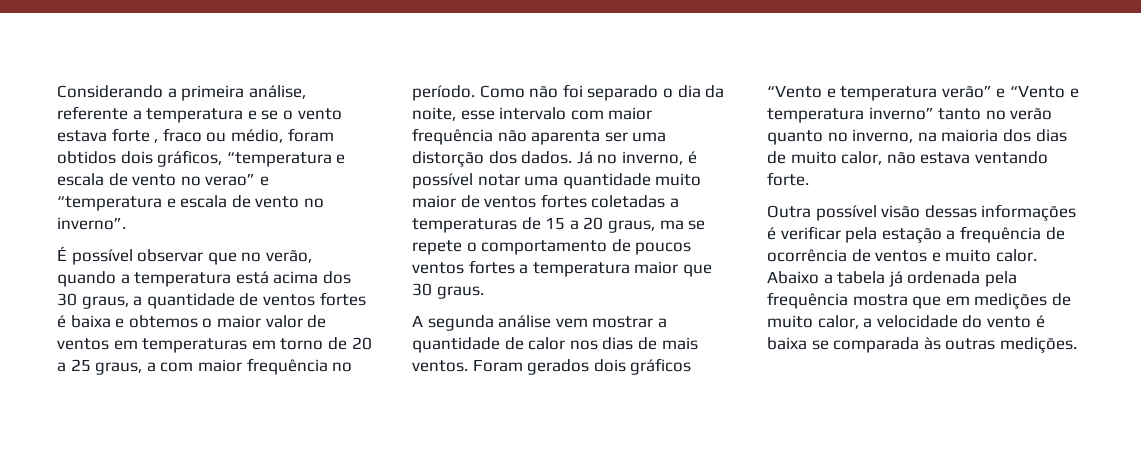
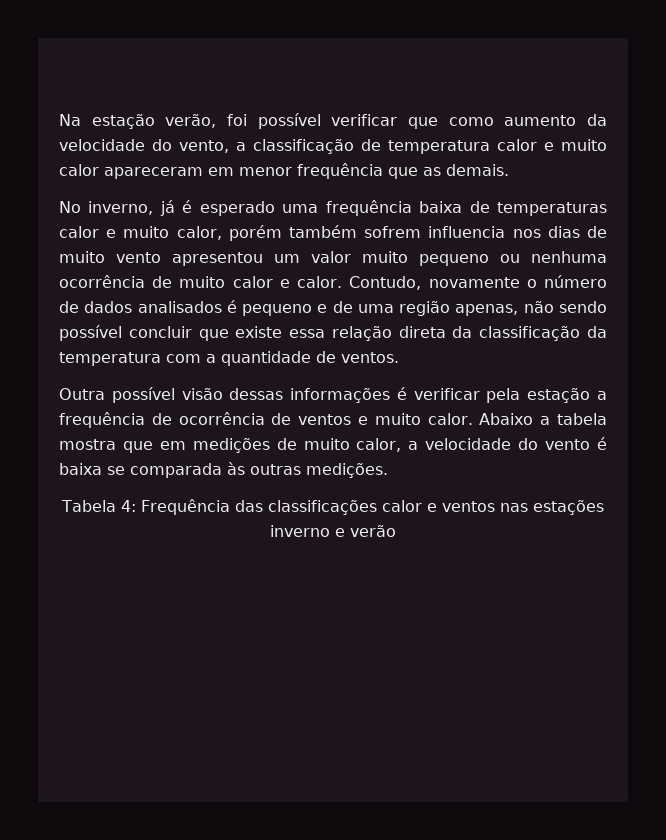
[57,85,306,101] [57,106,342,123] [57,128,334,143] [57,150,346,167] [57,173,269,186] [57,195,324,211] [57,217,126,230] [57,246,312,265] [57,271,351,287] [57,292,366,309] [57,315,327,328] [57,337,372,353] [57,358,353,375] [412,84,725,101] [412,107,653,121] [412,128,667,145] [412,151,697,167] [412,173,702,189] [412,194,679,208] [412,217,706,233] [412,239,692,255] [412,260,712,277] [412,283,484,299] [412,315,667,331] [412,337,698,353] [412,358,692,375] [767,85,1079,101] [767,107,1053,123] [767,129,1067,145] [767,151,1048,165] [767,172,809,186] Considerando a primeira análise, referente a temperatura e se o vento estava forte , fraco ou médio, foram obtidos dois gráficos, “temperatura e escala de vento no verao” e “temperatura e escala de vento no inverno”. // É possível observar que no verão, quando a temperatura está acima dos 30 graus, a quantidade de ventos fortes é baixa e obtemos o maior valor de ventos em temperaturas em torno de 20 a 25 graus, a com maior frequência no período. Como não foi separado o dia da noite, esse intervalo com maior frequência não aparenta ser uma distorção dos dados. Já no inverno, é possível notar uma quantidade muito maior de ventos fortes coletadas a temperaturas de 15 a 20 graus, ma se repete o comportamento de poucos ventos fortes a temperatura maior que 30 graus. // A segunda análise vem mostrar a quantidade de calor nos dias de mais ventos. Foram gerados dois gráficos “Vento e temperatura verão” e “Vento e temperatura inverno” tanto no verão quanto no inverno, na maioria dos dias de muito calor, não estava ventando forte. -> [59,113,607,129] [59,139,607,154] [59,163,509,179] [59,200,607,216] [59,225,607,241] [59,251,607,266] [59,275,607,290] [59,300,607,316] [59,325,607,341] [59,351,399,366] Na estação verão, foi possível verificar que como aumento da velocidade do vento, a classificação de temperatura calor e muito calor apareceram em menor frequência que as demais. // No inverno, já é esperado uma frequência baixa de temperaturas calor e muito calor, porém também sofrem influencia nos dias de muito vento apresentou um valor muito pequeno ou nenhuma ocorrência de muito calor e calor. Contudo, novamente o número de dados analisados é pequeno e de uma região apenas, não sendo possível concluir que existe essa relação direta da classificação da temperatura com a quantidade de ventos.
[888,271,1017,287] [767,292,848,309] já ordenada pela frequência -> (607, 419) none
(1077, 345) none -> [61,499,604,515] [270,525,396,537] // Tabela 4: Frequência das classificações calor e ventos nas estações inverno e verão

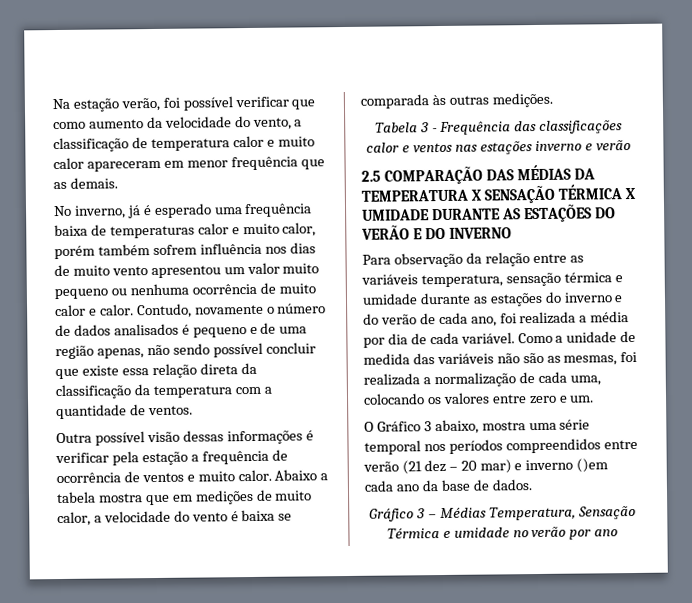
[428,226,506,238] influencia -> [199,242,262,255] influência
[120,500,136,512] 4: -> [419,122,438,133] 3 -
(396, 531) none -> [361,164,595,185] [361,184,636,204] [362,204,616,223] [361,225,512,240] [362,252,584,268] [361,272,623,288] [362,291,624,307] [363,311,630,327] [363,330,637,348] [363,351,638,366] [363,371,601,388] [363,392,595,405] [364,419,591,435] [364,438,638,455] [363,458,609,475] [364,479,532,492] [369,505,636,522] [386,526,619,540] // 2.5 COMPARAÇÃO DAS MÉDIAS DA TEMPERATURA X SENSAÇÃO TÉRMICA X UMIDADE DURANTE AS ESTAÇÕES DO VERÃO E DO INVERNO // Para observação da relação entre as variáveis temperatura, sensação térmica e umidade durante as estações do inverno e do verão de cada ano, foi realizada a média por dia de cada variável. Como a unidade de medida das variáveis não são as mesmas, foi realizada a normalização de cada uma, colocando os valores entre zero e um. // O Gráfico 3 abaixo, mostra uma série temporal nos períodos compreendidos entre verão (21 dez – 20 mar) e inverno ()em cada ano da base de dados. // Gráfico 3 – Médias Temperatura, Sensação Térmica e umidade no verão por ano

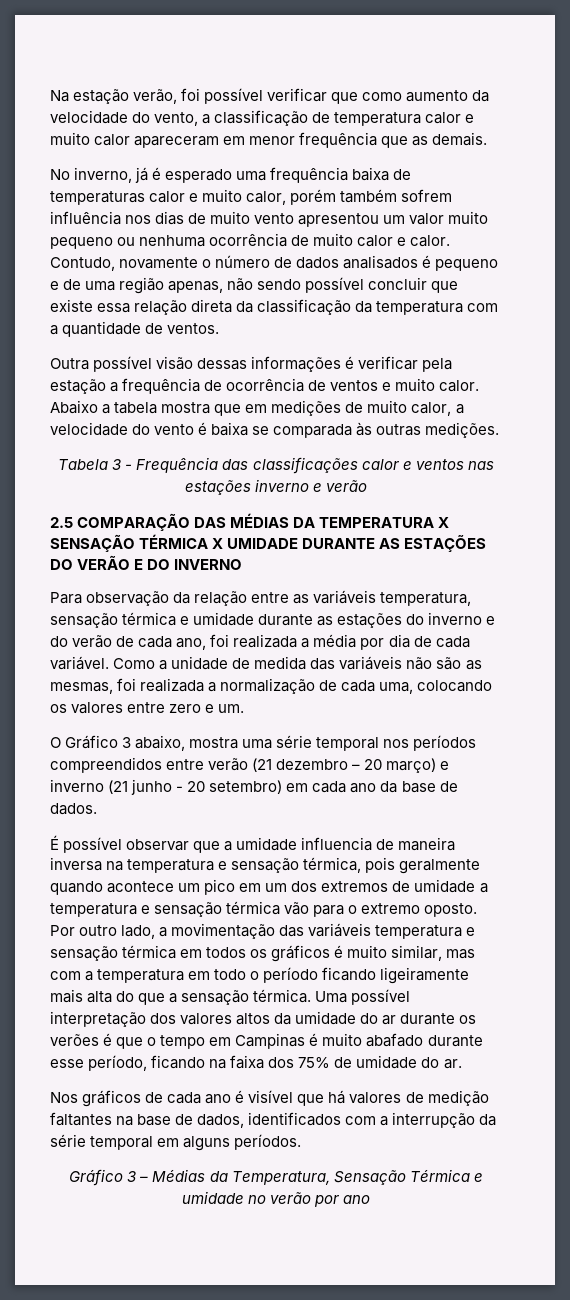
[423,459,512,474] dez – 20 mar) -> [276,758,437,773] dezembro – 20 março)
[576,458,609,473] ()em -> [108,779,309,795] (21 junho - 20 setembro) em
(532, 485) none -> [50,835,456,853] [50,857,481,874] [50,879,488,895] [50,901,478,917] [50,923,476,939] [50,945,476,962] [50,967,470,984] [50,989,411,1005] [50,1011,477,1027] [50,1033,483,1049] [50,1055,462,1071] [50,1090,489,1107] [50,1112,497,1128] [50,1134,302,1151] // É possível observar que a umidade influencia de maneira inversa na temperatura e sensação térmica, pois geralmente quando acontece um pico em um dos extremos de umidade a temperatura e sensação térmica vão para o extremo oposto. Por outro lado, a movimentação das variáveis temperatura e sensação térmica em todos os gráficos é muito similar, mas com a temperatura em todo o período ficando ligeiramente mais alta do que a sensação térmica. Uma possível interpretação dos valores altos da umidade do ar durante os verões é que o tempo em Campinas é muito abafado durante esse período, ficando na faixa dos 75% de umidade do ar. // Nos gráficos de cada ano é visível que há valores de medição faltantes na base de dados, identificados com a interrupção da série temporal em alguns períodos.
(487, 513) none -> [209,1171,228,1182] da

